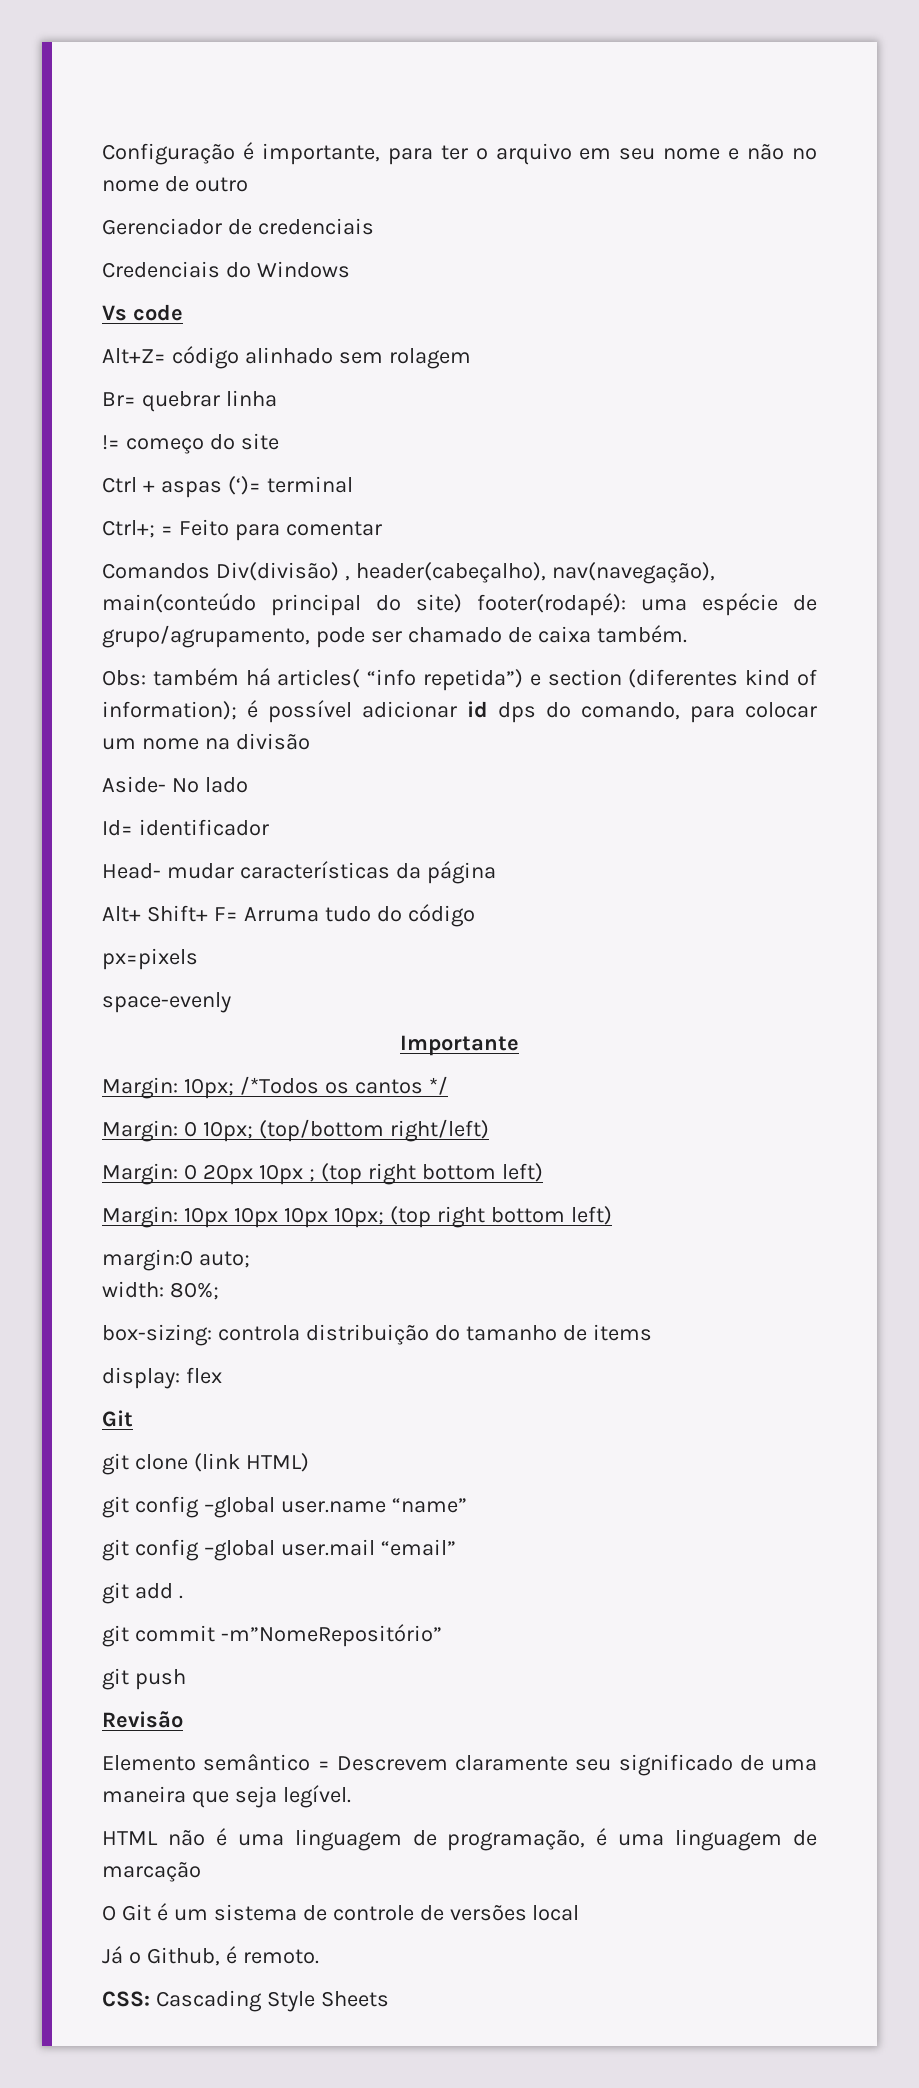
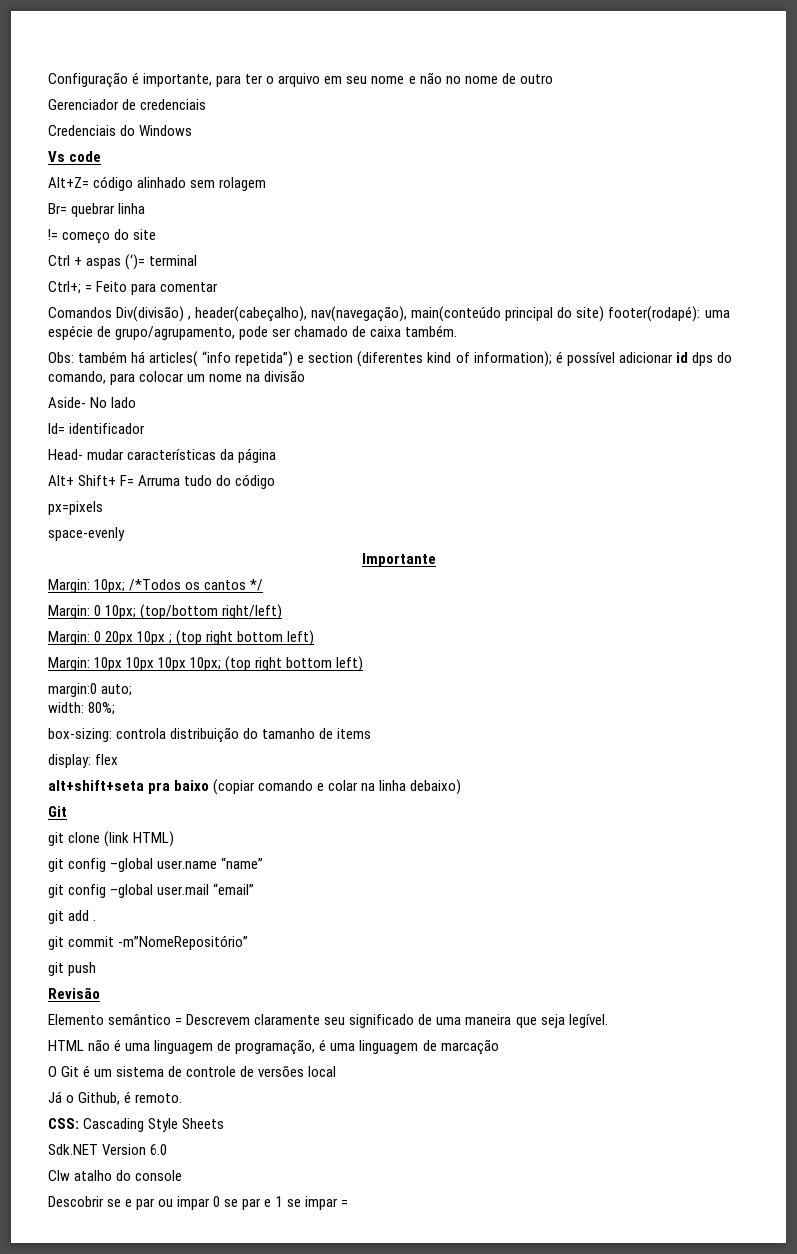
(222, 1375) none -> [48,779,462,795] // alt+shift+seta pra baixo (copiar comando e colar na linha debaixo)
(389, 1999) none -> [48,1144,168,1155] [48,1170,183,1181] [48,1196,348,1210] // Sdk.NET Version 6.0 // Clw atalho do console // Descobrir se e par ou impar 0 se par e 1 se impar =

